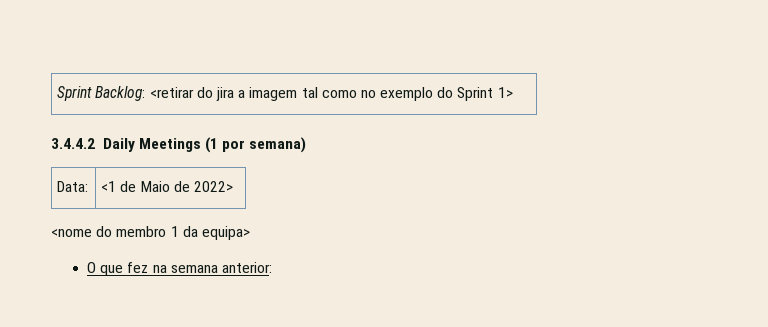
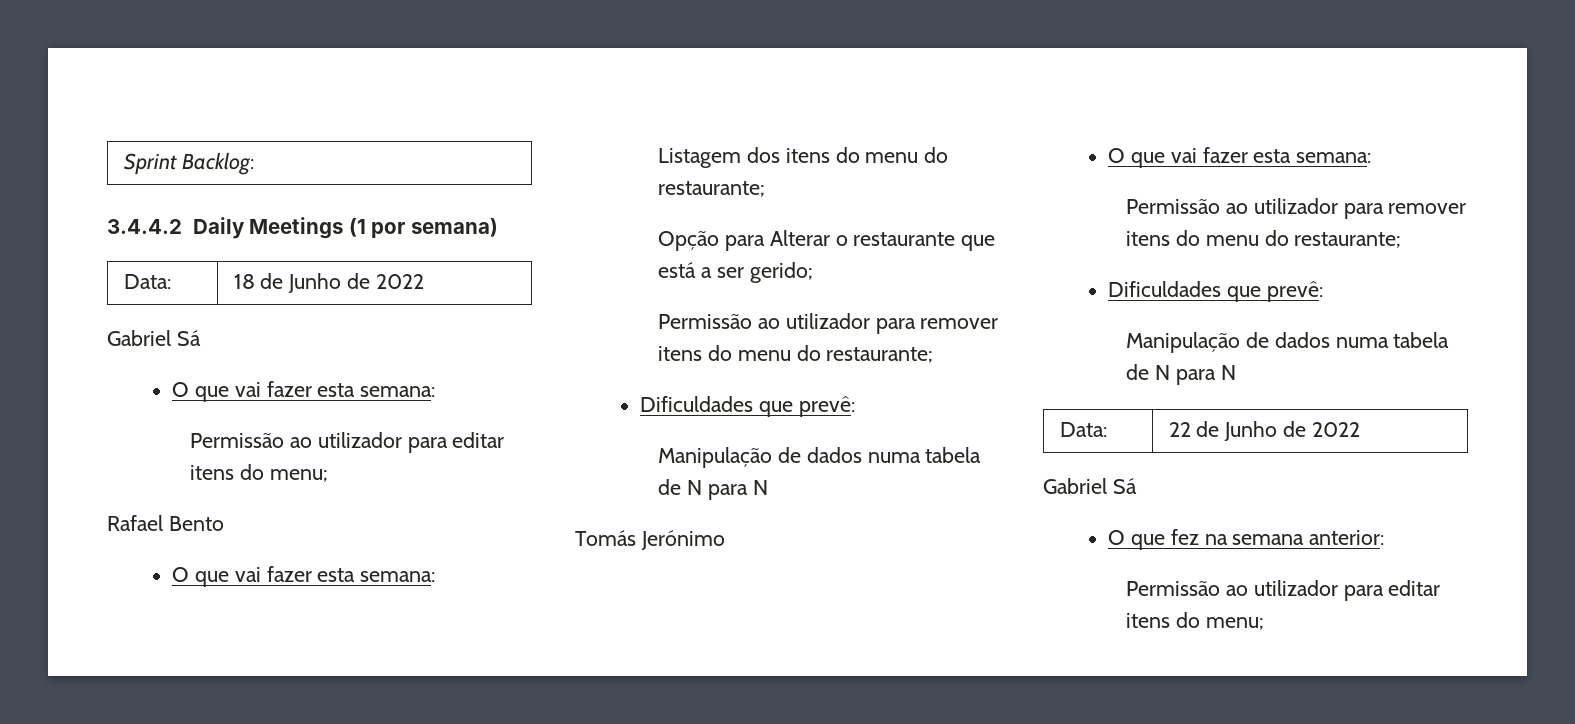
[149,87,513,101] <retirar do jira a imagem tal como no exemplo do Sprint 1> -> (255, 163) none
[101,181,233,192] [51,226,250,240] <1 de Maio de 2022> // <nome do membro 1 da equipa> -> [233,273,424,293] [107,330,201,346] [172,381,436,402] [190,432,505,453] [190,464,328,482] [107,515,224,531] [172,566,436,587] [658,147,949,168] [658,181,766,197] [658,230,996,251] [658,262,813,283] [658,313,999,334] [658,345,934,363] [640,396,855,417] [658,447,982,468] [658,479,768,500] [575,530,725,550] [1108,147,1372,168] [1126,198,1467,219] [1126,230,1402,248] [1108,281,1323,302] [1126,332,1450,353] [1126,364,1236,385] [1059,422,1107,437] [1168,421,1360,441] [1043,478,1137,494] 18 de Junho de 2022 // Gabriel Sá // O que vai fazer esta semana: // Permissão ao utilizador para editar itens do menu; // Rafael Bento // O que vai fazer esta semana: // Listagem dos itens do menu do restaurante; // Opção para Alterar o restaurante que está a ser gerido; // Permissão ao utilizador para remover itens do menu do restaurante; // Dificuldades que prevê: // Manipulação de dados numa tabela de N para N // Tomás Jerónimo // O que vai fazer esta semana: // Permissão ao utilizador para remover itens do menu do restaurante; // Dificuldades que prevê: // Manipulação de dados numa tabela de N para N // Data: | 22 de Junho de 2022 // Gabriel Sá
(272, 267) none -> [1126,580,1441,601] [1126,612,1264,630] // Permissão ao utilizador para editar itens do menu;

